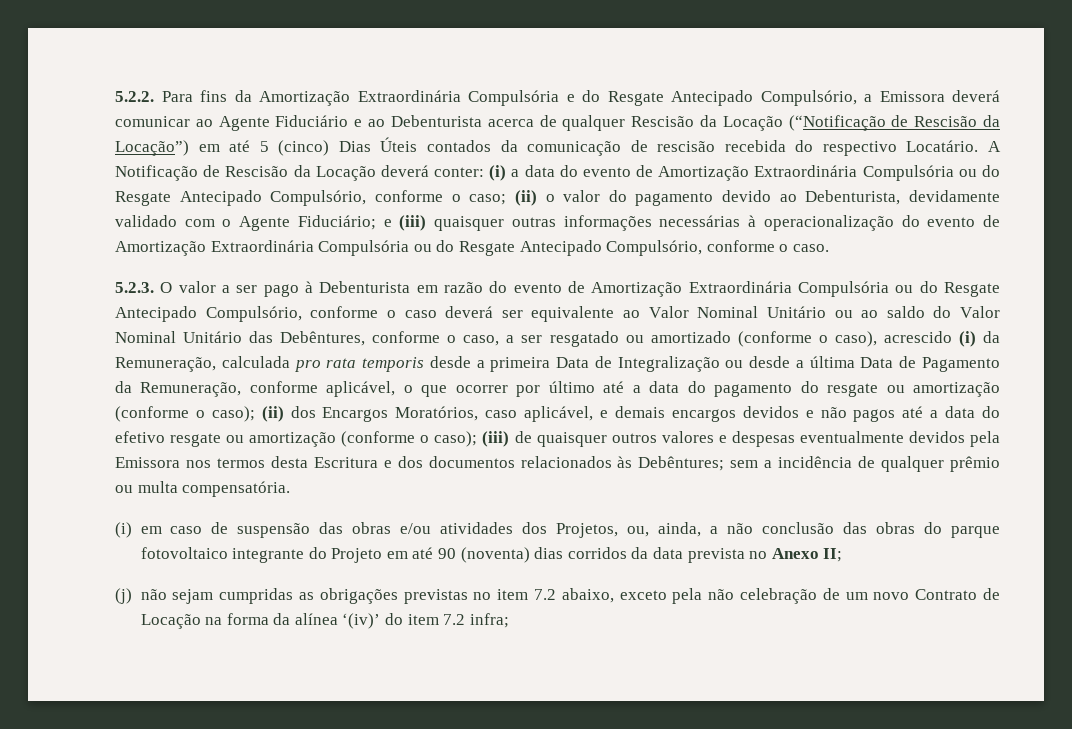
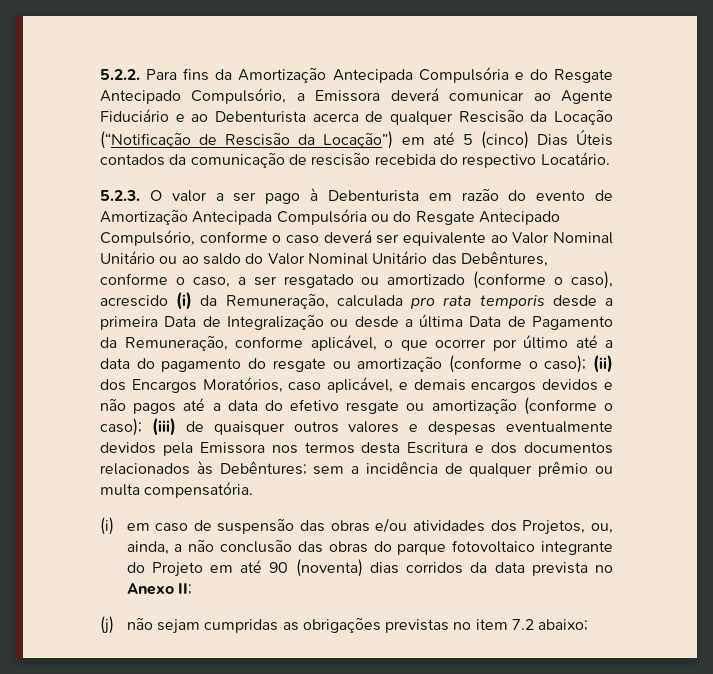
[357,90,461,102] Extraordinária -> [332,69,413,83] Antecipada
[988,141,1001,152] [115,165,1000,181] [115,190,1000,206] [115,215,1001,231] [115,240,829,256] A Notificação de Rescisão da Locação deverá conter: (i) a data do evento de Amortização Extraordinária Compulsória ou do Resgate Antecipado Compulsório, conforme o caso; (ii) o valor do pagamento devido ao Debenturista, devidamente validado com o Agente Fiduciário; e (iii) quaisquer outras informações necessárias à operacionalização do evento de Amortização Extraordinária Compulsória ou do Resgate Antecipado Compulsório, conforme o caso. -> (610, 158) none
[688,281,792,293] Extraordinária -> [192,211,273,225] Antecipada
[561,588,1000,604] [140,613,509,629] abaixo, exceto pela não celebração de um novo Contrato de Locação na forma da alínea ‘(iv)’ do item 7.2 infra; -> [538,619,589,631] abaixo;

